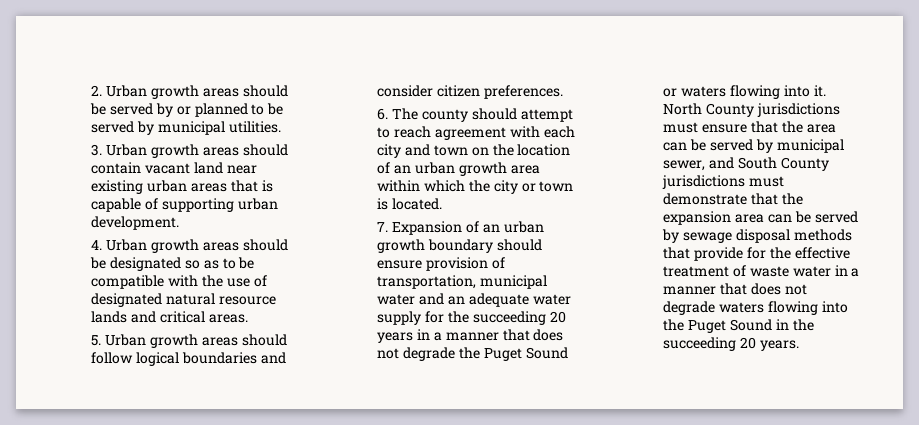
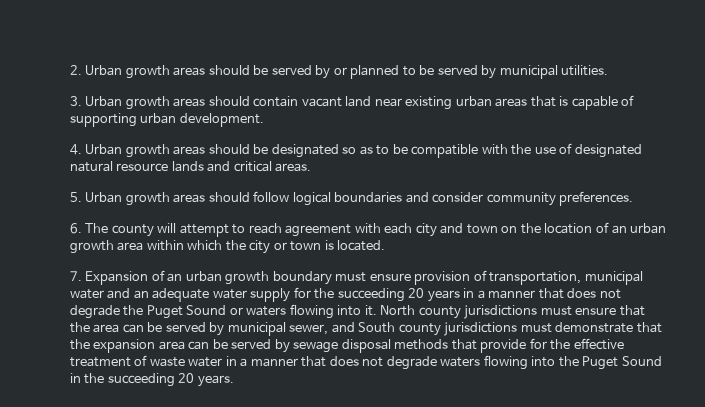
[437,85,481,97] citizen -> [486,192,556,206] community
[471,108,517,120] should -> [157,223,177,233] will
[497,239,543,251] should -> [335,272,367,282] must
[706,103,755,117] County -> [418,306,461,319] county
[780,157,829,171] County -> [398,323,441,336] county

